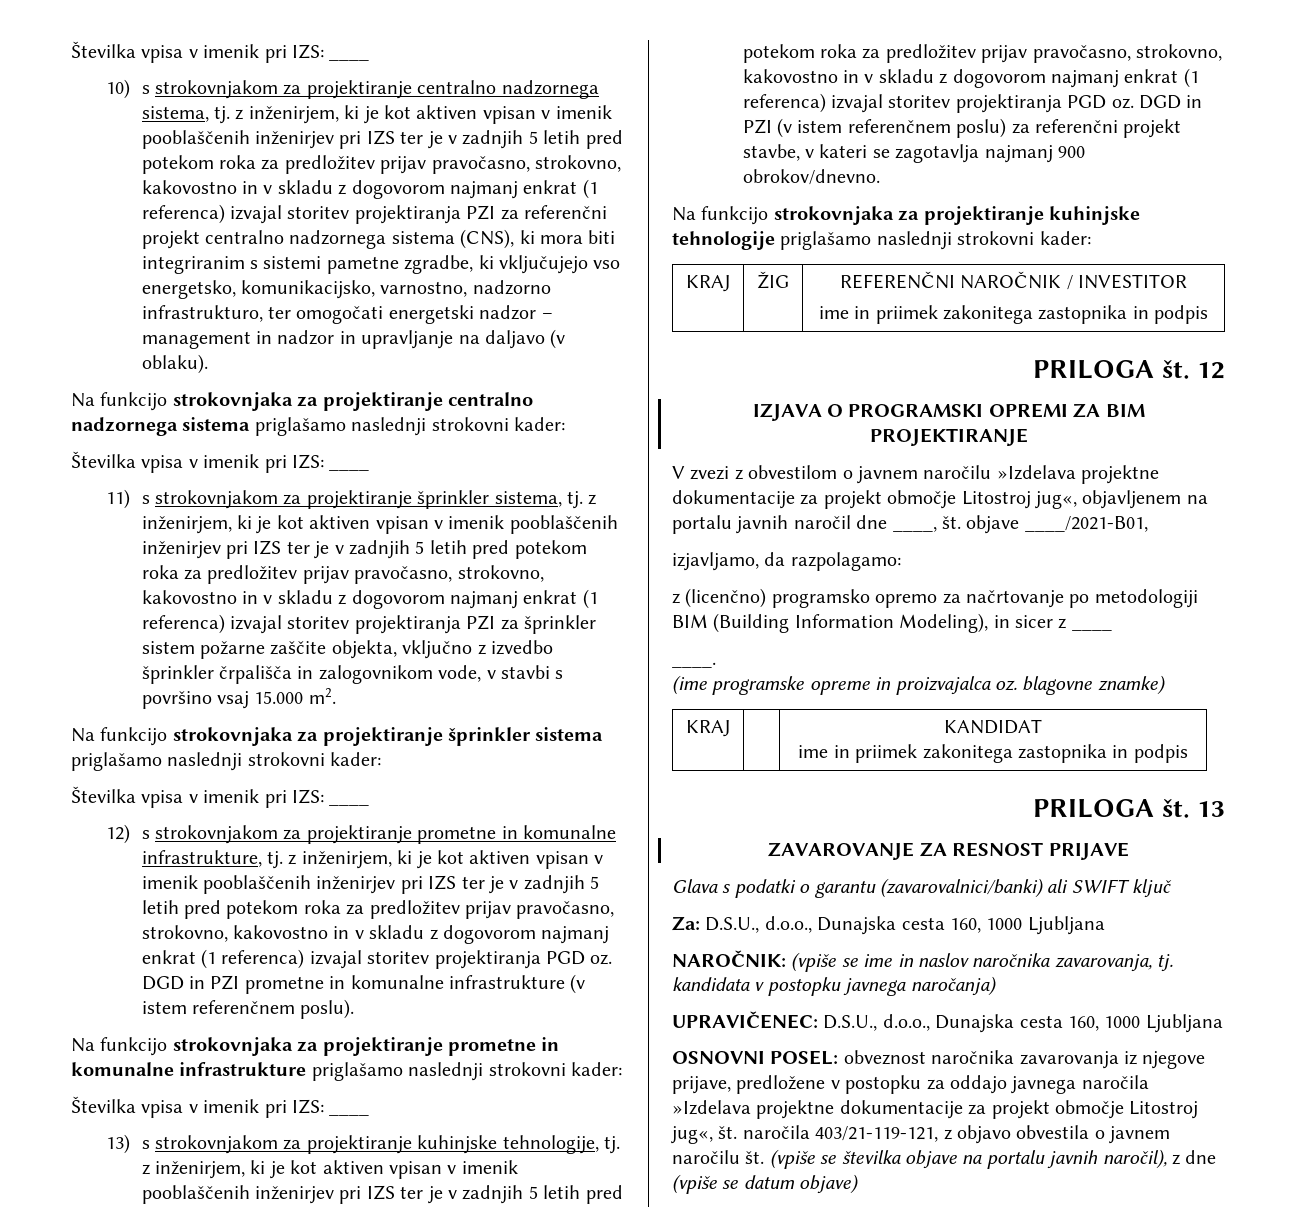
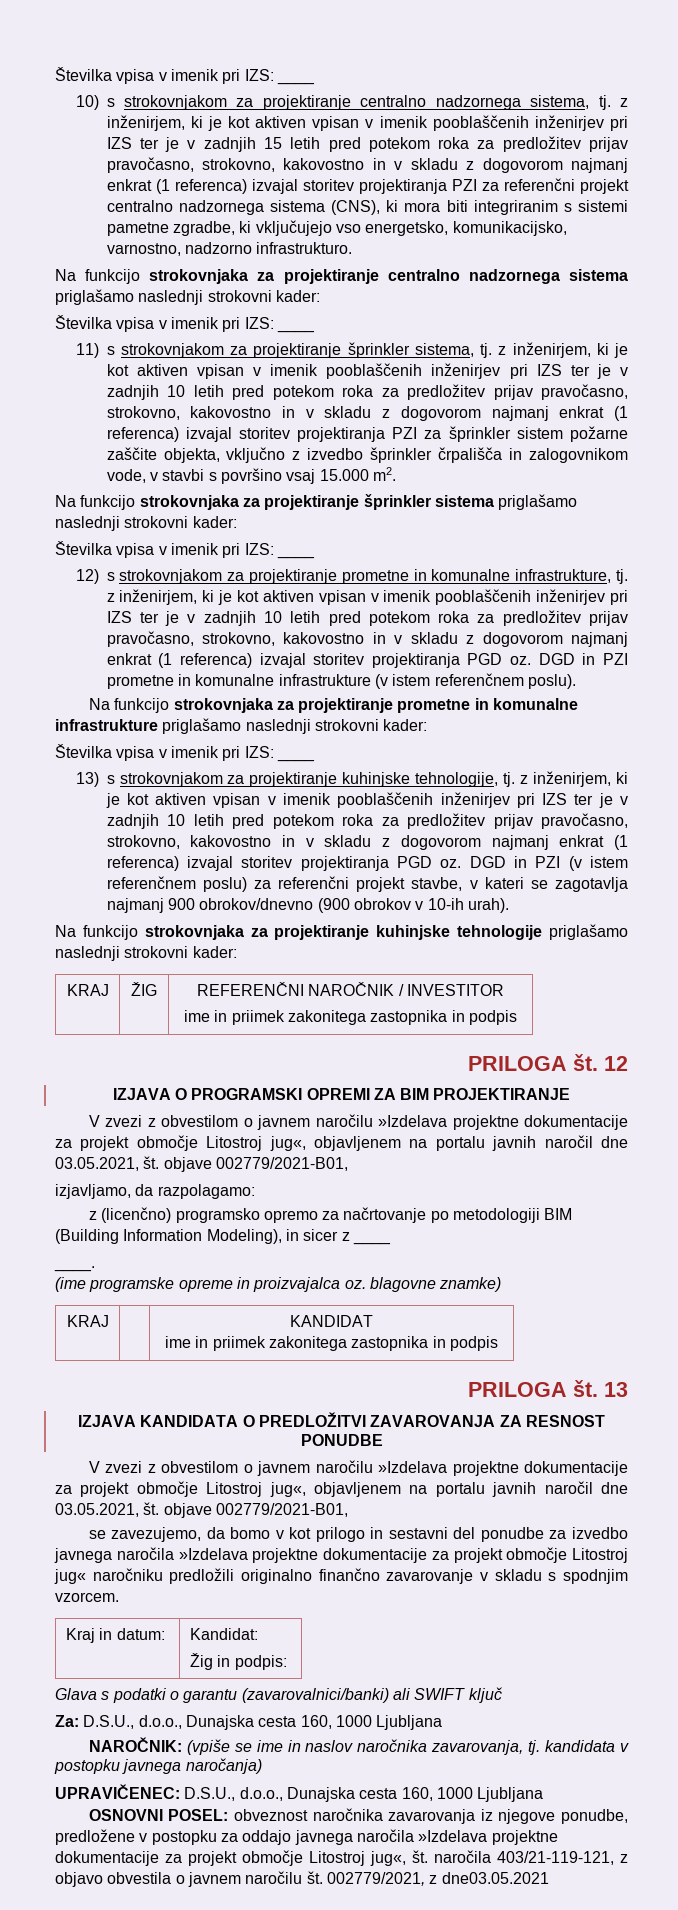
[528,131,538,144] 5 -> [264,137,283,149] 15
[141,305,553,324] [141,329,566,349] [141,354,208,374] infrastrukturo, ter omogočati energetski nadzor – management in nadzor in upravljanje na daljavo (v oblaku). -> [256,242,353,254] infrastrukturo.
[415,541,425,554] 5 -> [167,385,186,397] 10
[590,876,600,889] 5 -> [264,611,283,623] 10
[528,1186,538,1199] 5 -> [167,814,186,826] 10
[742,169,880,185] obrokov/dnevno. -> [199,898,509,913] obrokov/dnevno (900 obrokov v 10-ih urah).
[892,515,1148,534] ____, št. objave ____/2021-B01, -> [55,1156,348,1172] 03.05.2021, št. objave 002779/2021-B01,
[768,842,1129,860] ZAVAROVANJE ZA RESNOST PRIJAVE -> [78,1412,605,1427] [300,1434,383,1446] [88,1460,628,1476] [55,1481,628,1497] [55,1502,348,1518] [88,1527,628,1542] [54,1547,628,1563] [54,1568,629,1584] [55,1592,119,1602] [65,1628,165,1643] [189,1628,258,1640] [189,1653,287,1670] IZJAVA KANDIDATA O PREDLOŽITVI ZAVAROVANJA ZA RESNOST PONUDBE // V zvezi z obvestilom o javnem naročilu »Izdelava projektne dokumentacije za projekt območje Litostroj jug«, objavljenem na portalu javnih naročil dne 03.05.2021, št. objave 002779/2021-B01, // se zavezujemo, da bomo v kot prilogo in sestavni del ponudbe za izvedbo javnega naročila »Izdelava projektne dokumentacije za projekt območje Litostroj jug« naročniku predložili originalno finančno zavarovanje v skladu s spodnjim vzorcem. // Kraj in datum: | Kandidat: // Žig in podpis:
[672,1076,731,1094] prijave, -> [561,1809,628,1824] ponudbe,
[769,1149,1217,1169] [672,1174,860,1194] (vpiše se številka objave na portalu javnih naročil), z dne (vpiše se datum objave) -> [326,1872,549,1886] 002779/2021, z dne03.05.2021

